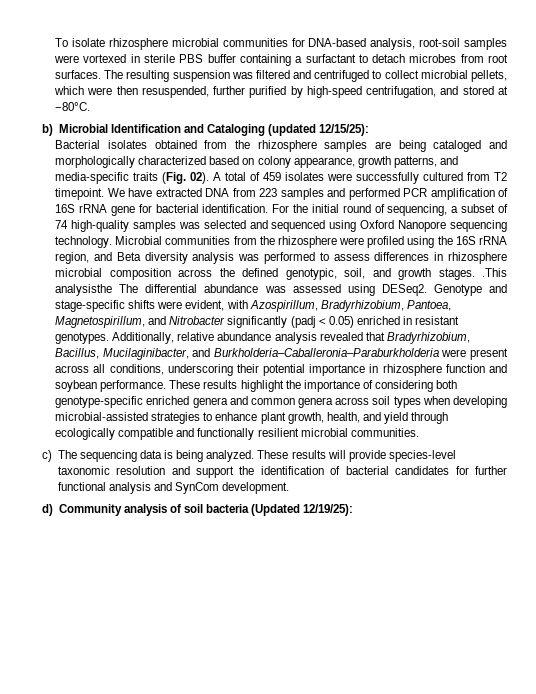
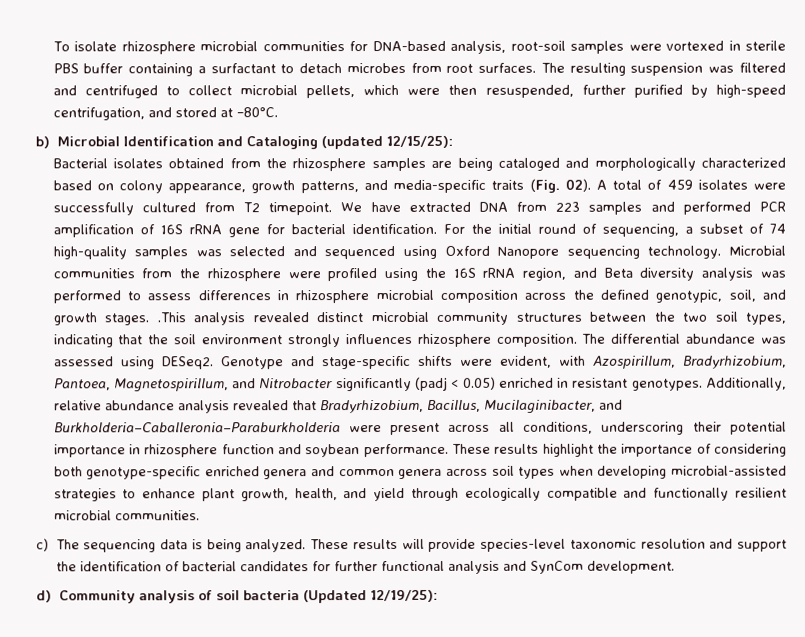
[55,284,113,296] analysisthe -> [193,311,788,326] [53,333,578,348] analysis revealed distinct microbial community structures between the two soil types, indicating that the soil environment strongly influences rhizosphere composition.

